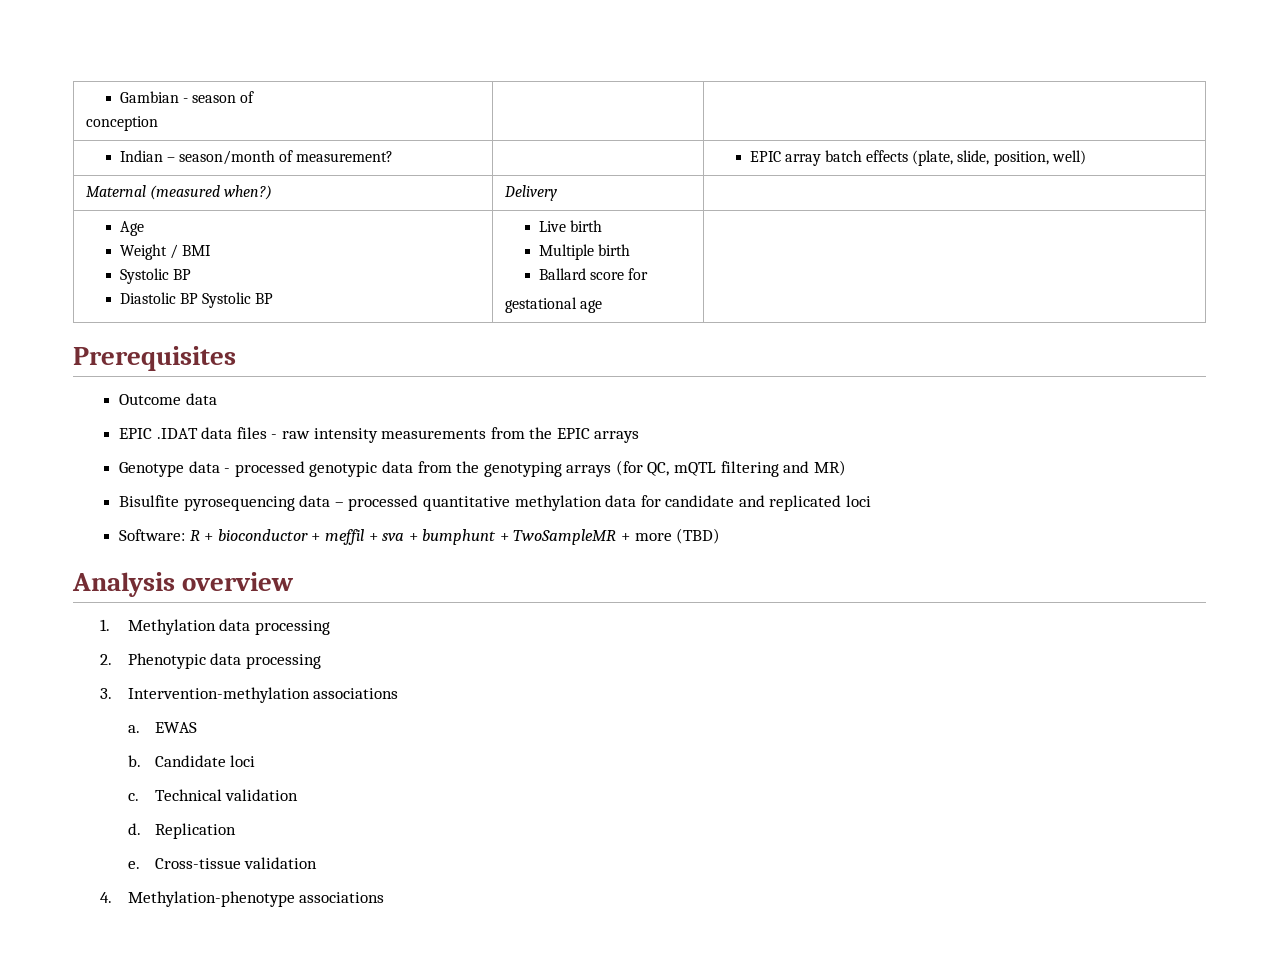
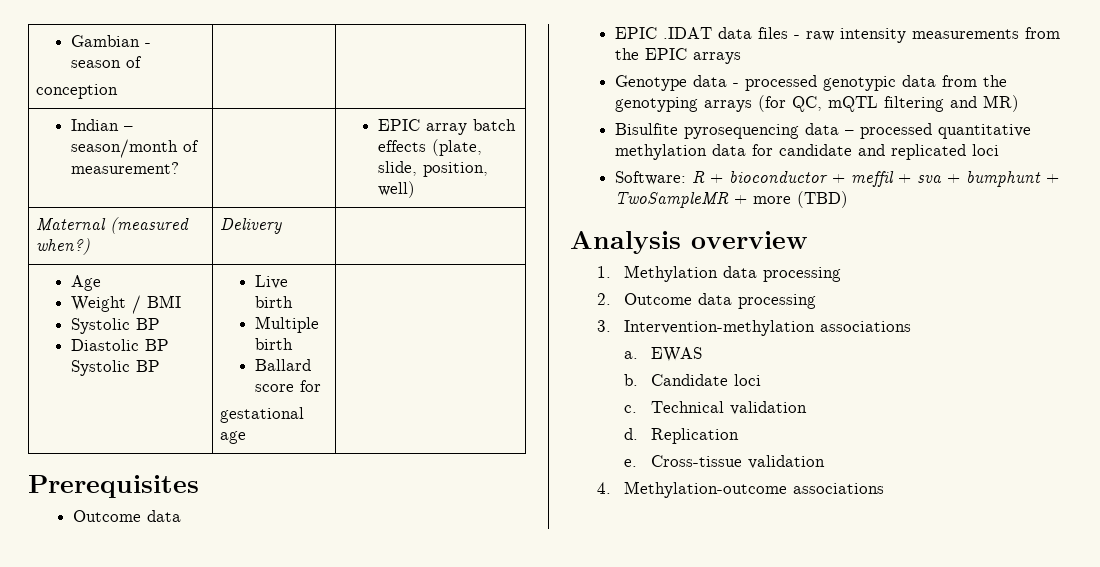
[127,653,206,669] Phenotypic -> [623,293,692,305] Outcome
[127,891,295,907] Methylation-phenotype -> [623,481,787,498] Methylation-outcome

